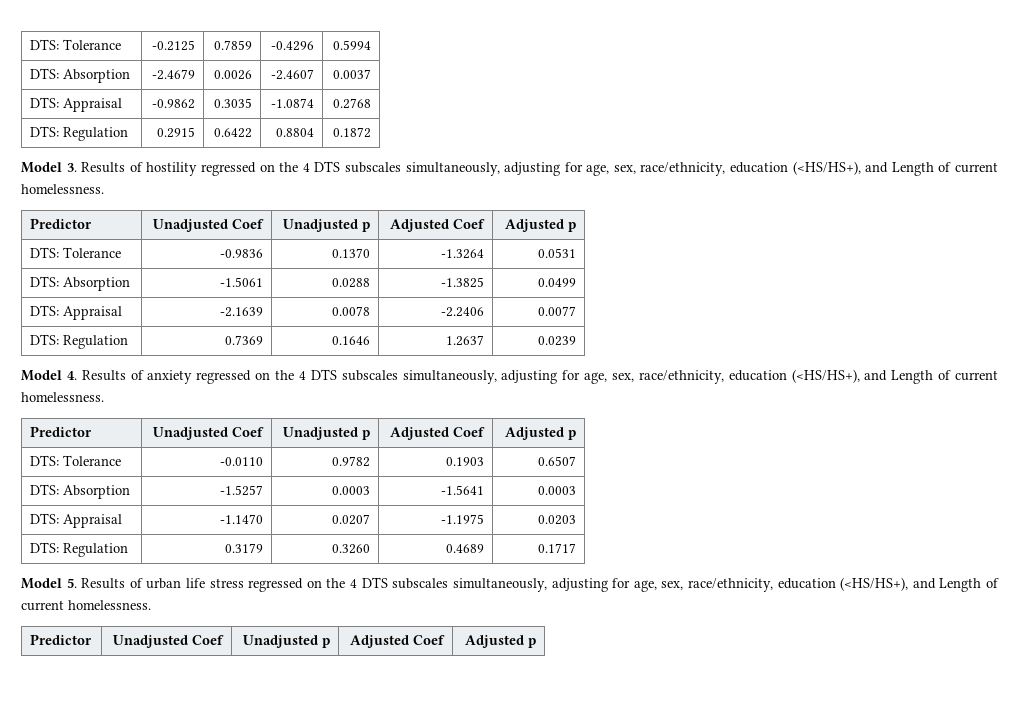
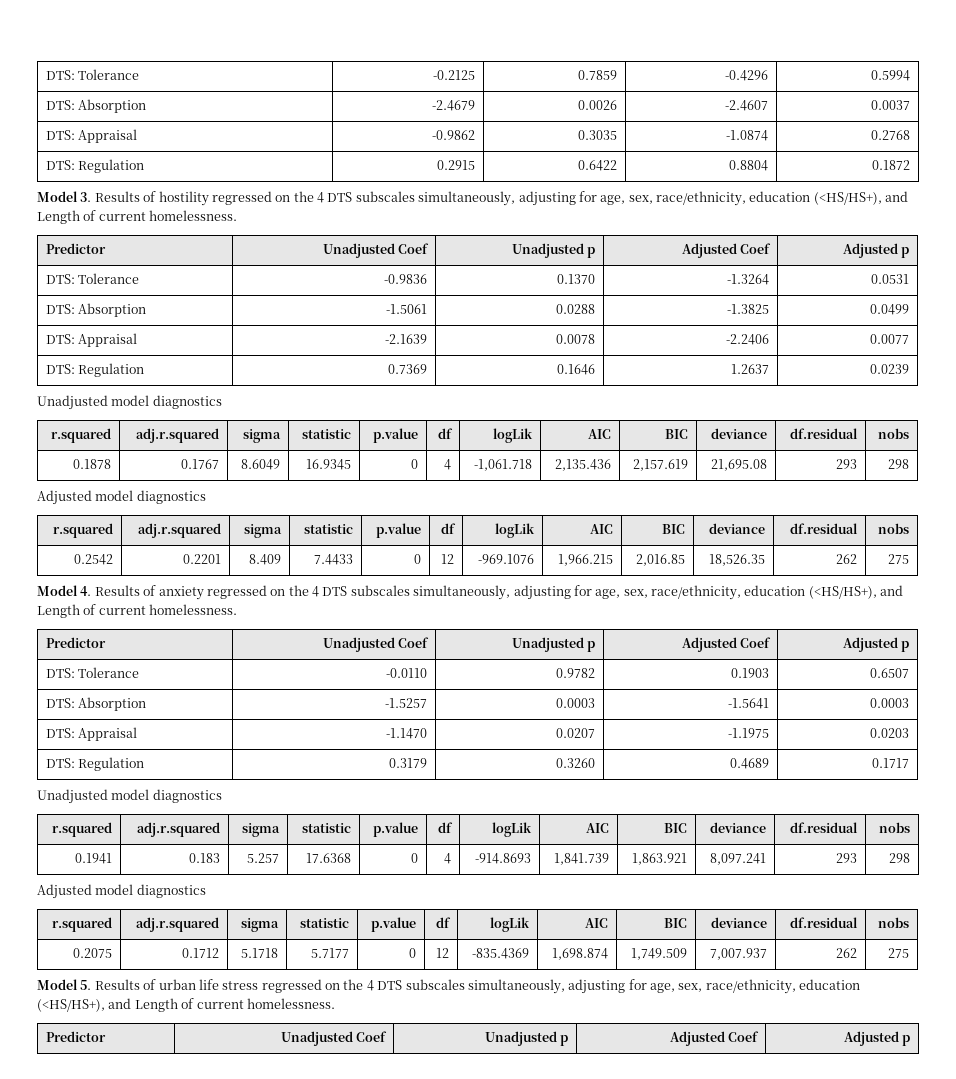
(576, 341) none -> [37,395,222,410] [51,428,112,443] [136,428,220,443] [243,429,282,443] [302,429,352,439] [373,428,419,443] [438,428,454,439] [493,428,534,443] [588,429,612,439] [665,429,689,439] [711,428,768,439] [790,428,859,439] [878,428,910,439] [73,459,112,469] [181,459,220,469] [241,459,281,470] [306,459,352,470] [411,459,419,469] [444,459,452,470] [474,459,533,471] [555,459,612,471] [633,459,689,471] [711,459,768,471] [836,459,858,469] [888,459,910,469] [37,490,206,505] [53,523,114,538] [138,523,222,538] [244,524,283,538] [304,524,354,534] [376,523,422,538] [441,523,457,534] [495,523,536,538] [590,524,614,534] [662,524,686,534] [709,523,766,534] [790,523,859,534] [878,523,910,534] [74,554,114,565] [183,554,222,564] [249,554,282,565] [314,554,354,565] [414,554,422,564] [441,554,455,564] [478,554,535,564] [558,554,614,566] [636,554,686,566] [709,554,766,566] [836,554,858,564] [888,554,910,564] // Unadjusted model diagnostics // r.squared | adj.r.squared | sigma | statistic | p.value | df | logLik | AIC | BIC | deviance | df.residual | nobs // 0.1878 | 0.1767 | 8.6049 | 16.9345 | 0 | 4 | -1,061.718 | 2,135.436 | 2,157.619 | 21,695.08 | 293 | 298 // Adjusted model diagnostics // r.squared | adj.r.squared | sigma | statistic | p.value | df | logLik | AIC | BIC | deviance | df.residual | nobs // 0.2542 | 0.2201 | 8.409 | 7.4433 | 0 | 12 | -969.1076 | 1,966.215 | 2,016.85 | 18,526.35 | 262 | 275
(576, 548) none -> [37,789,222,804] [52,822,113,837] [137,822,221,837] [242,823,281,837] [302,823,352,833] [373,822,419,837] [438,822,454,833] [492,822,533,837] [586,823,610,833] [664,823,688,833] [710,822,767,833] [790,822,859,833] [879,822,911,833] [75,853,113,864] [189,853,221,863] [247,853,280,863] [306,853,352,863] [411,853,419,863] [444,853,452,864] [475,853,532,864] [554,853,610,865] [632,853,688,865] [710,853,767,865] [836,853,858,863] [889,853,911,863] [37,884,206,899] [52,917,113,932] [136,917,220,932] [241,918,280,932] [300,918,350,928] [371,917,417,932] [436,917,452,928] [490,917,531,932] [585,918,609,928] [664,918,688,928] [711,917,768,928] [790,917,859,928] [878,917,910,928] [73,948,113,958] [182,948,220,958] [241,948,279,958] [311,948,350,958] [409,948,417,958] [436,948,450,958] [472,948,530,959] [552,948,609,960] [631,948,688,960] [710,948,768,960] [836,948,858,958] [888,948,910,958] // Unadjusted model diagnostics // r.squared | adj.r.squared | sigma | statistic | p.value | df | logLik | AIC | BIC | deviance | df.residual | nobs // 0.1941 | 0.183 | 5.257 | 17.6368 | 0 | 4 | -914.8693 | 1,841.739 | 1,863.921 | 8,097.241 | 293 | 298 // Adjusted model diagnostics // r.squared | adj.r.squared | sigma | statistic | p.value | df | logLik | AIC | BIC | deviance | df.residual | nobs // 0.2075 | 0.1712 | 5.1718 | 5.7177 | 0 | 12 | -835.4369 | 1,698.874 | 1,749.509 | 7,007.937 | 262 | 275

